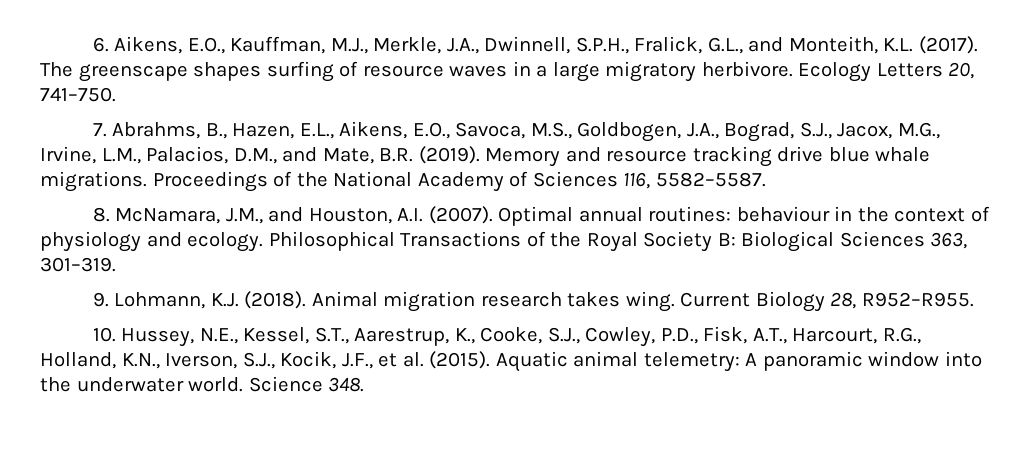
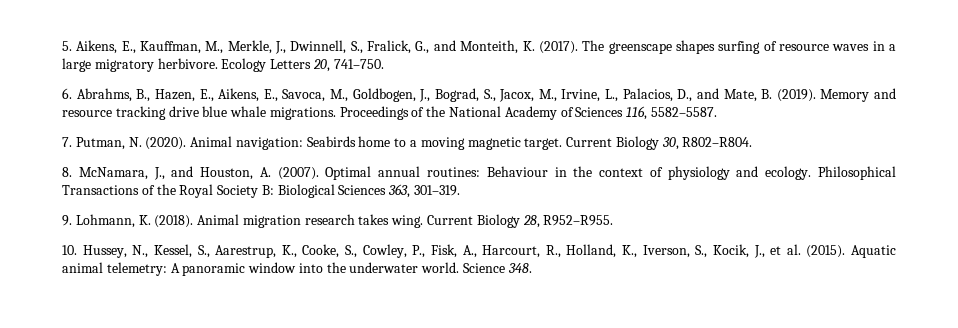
[92,36,743,54] 6. Aikens, E.O., Kauffman, M.J., Merkle, J.A., Dwinnell, S.P.H., Fralick, G.L., -> [62,40,430,54] 5. Aikens, E., Kauffman, M., Merkle, J., Dwinnell, S., Fralick, G.,
[883,38,914,52] K.L. -> [522,41,535,51] K.
[92,123,107,137] 7. -> [62,88,72,99] 6.
[299,121,940,142] [40,146,277,164] E.L., Aikens, E.O., Savoca, M.S., Goldbogen, J.A., Bograd, S.J., Jacox, M.G., Irvine, L.M., Palacios, D.M., -> [199,88,693,102] E., Aikens, E., Savoca, M., Goldbogen, J., Bograd, S., Jacox, M., Irvine, L., Palacios, D.,
[379,148,414,162] B.R. -> [761,89,773,99] B.
(766, 179) none -> [62,136,753,150] // 7. Putman, N. (2020). Animal navigation: Seabirds home to a moving magnetic target. Current Biology 30, R802–R804.
[225,208,263,224] J.M., -> [153,167,165,180] J.,
[397,208,424,222] A.I. -> [259,167,271,177] A.
[736,206,830,222] behaviour -> [486,166,548,177] Behaviour
[210,293,239,307] K.J. -> [138,215,151,225] K.
[199,326,921,347] [40,351,373,369] N.E., Kessel, S.T., Aarestrup, K., Cooke, S.J., Cowley, P.D., Fisk, A.T., Harcourt, R.G., Holland, K.N., Iverson, S.J., Kocik, J.F., -> [132,244,765,258] N., Kessel, S., Aarestrup, K., Cooke, S., Cowley, P., Fisk, A., Harcourt, R., Holland, K., Iverson, S., Kocik, J.,

